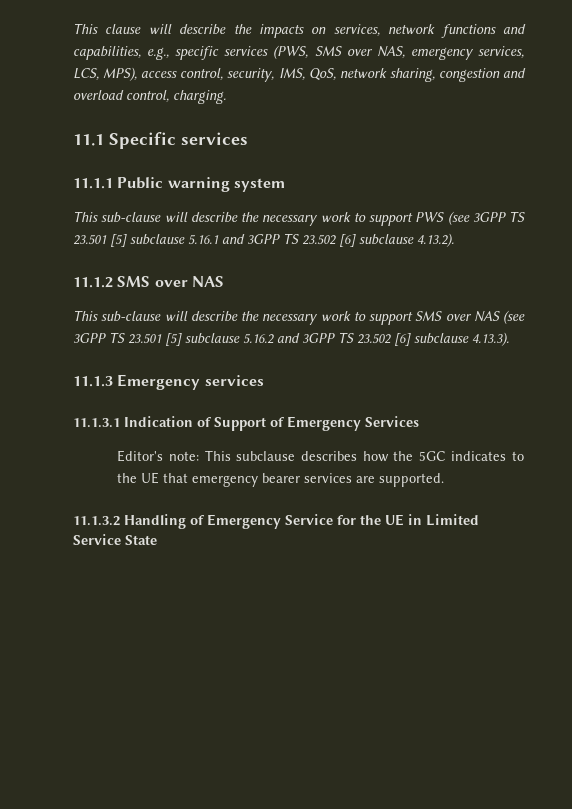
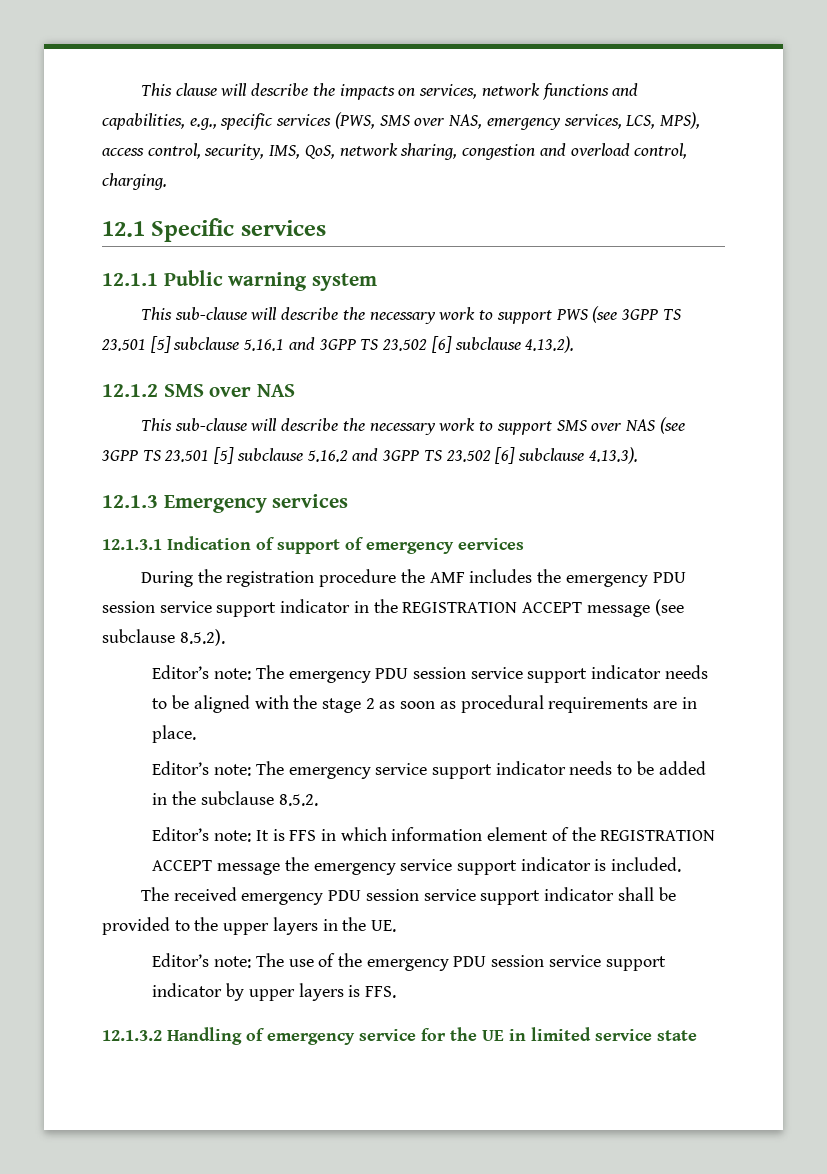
[73,134,104,146] 11.1 -> [102,221,145,237] 12.1
[73,178,113,189] 11.1.1 -> [102,273,158,286] 12.1.1
[73,277,113,288] 11.1.2 -> [102,384,158,397] 12.1.2
[73,376,113,387] 11.1.3 -> [102,495,158,508] 12.1.3
[73,418,120,428] 11.1.3.1 -> [102,539,162,550] 12.1.3.1
[214,416,419,431] [117,450,524,462] [117,472,445,487] [73,514,333,529] Support of Emergency Services // Editor's note: This subclause describes how the 5GC indicates to the UE that emergency bearer services are supported. // 11.1.3.2 Handling of Emergency Service -> [277,537,524,554] [141,569,686,587] [102,599,684,617] [102,629,225,646] [152,665,708,683] [152,695,697,713] [152,725,197,743] [152,761,706,779] [152,791,318,806] [152,827,716,842] [152,857,682,875] [141,887,676,905] [102,917,397,935] [152,953,666,971] [152,983,396,1001] [102,1027,416,1045] support of emergency eervices // During the registration procedure the AMF includes the emergency PDU session service support indicator in the REGISTRATION ACCEPT message (see subclause 8.5.2). // Editor’s note: The emergency PDU session service support indicator needs to be aligned with the stage 2 as soon as procedural requirements are in place. // Editor’s note: The emergency service support indicator needs to be added in the subclause 8.5.2. // Editor’s note: It is FFS in which information element of the REGISTRATION ACCEPT message the emergency service support indicator is included. // The received emergency PDU session service support indicator shall be provided to the upper layers in the UE. // Editor’s note: The use of the emergency PDU session service support indicator by upper layers is FFS. // 12.1.3.2 Handling of emergency service
[426,514,479,526] [73,534,157,545] Limited Service State -> [531,1027,697,1041] limited service state

